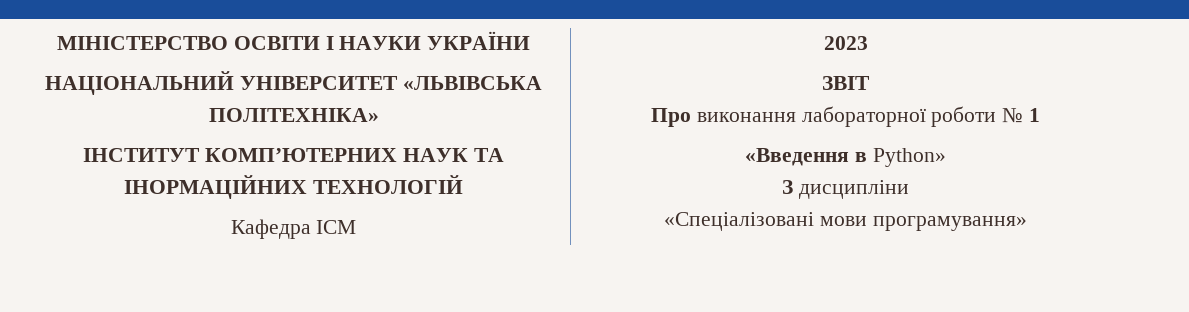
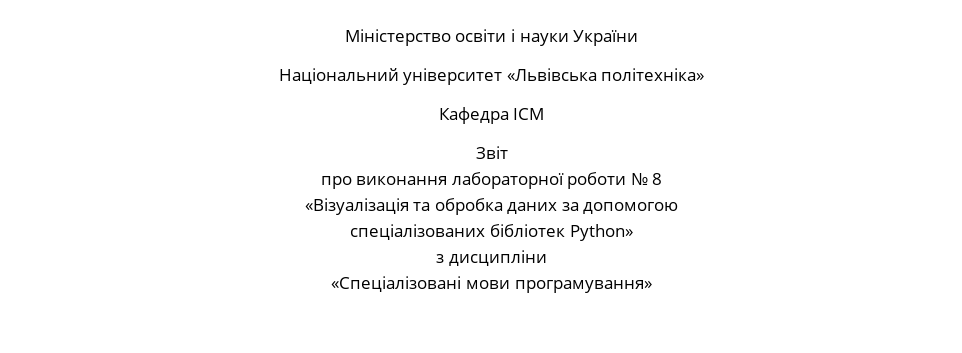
[56,31,531,50] [45,71,542,95] [208,108,379,122] [83,148,504,162] [124,175,463,199] МІНІСТЕРСТВО ОСВІТИ І НАУКИ УКРАЇНИ // НАЦІОНАЛЬНИЙ УНІВЕРСИТЕТ «ЛЬВІВСЬКА ПОЛІТЕХНІКА» // ІНСТИТУТ КОМП’ЮТЕРНИХ НАУК ТА ІНОРМАЦІЙНИХ ТЕХНОЛОГІЙ -> [344,29,639,46] [278,68,705,85] Міністерство освіти і науки України // Національний університет «Львівська політехніка»
[823,36,868,50] [822,76,870,90] [650,108,691,127] 2023 // ЗВІТ // Про -> [475,146,508,159] [320,176,352,189] Звіт // про
[1029,108,1041,122] [745,148,867,166] 1 // «Введення в -> [652,173,663,185] [304,198,679,215] [350,224,565,240] 8 // «Візуалізація та обробка даних за допомогою // спеціалізованих бібліотек
[782,180,794,194] З -> [436,254,445,263] з

